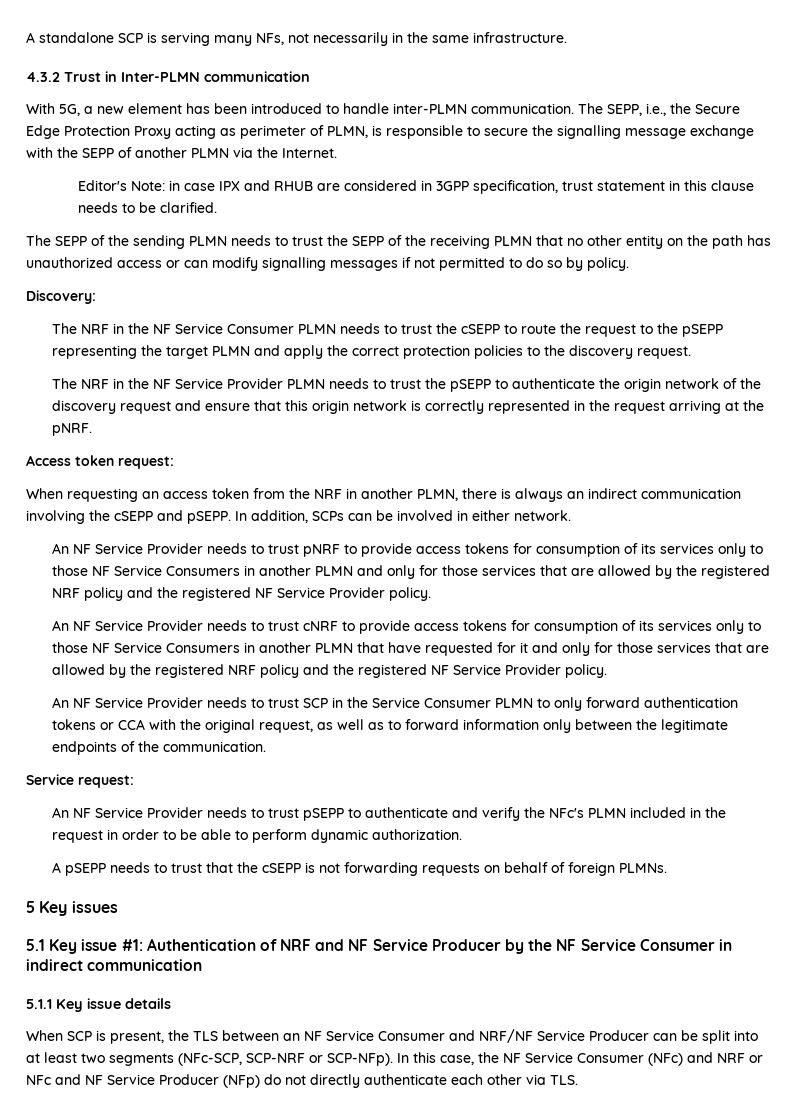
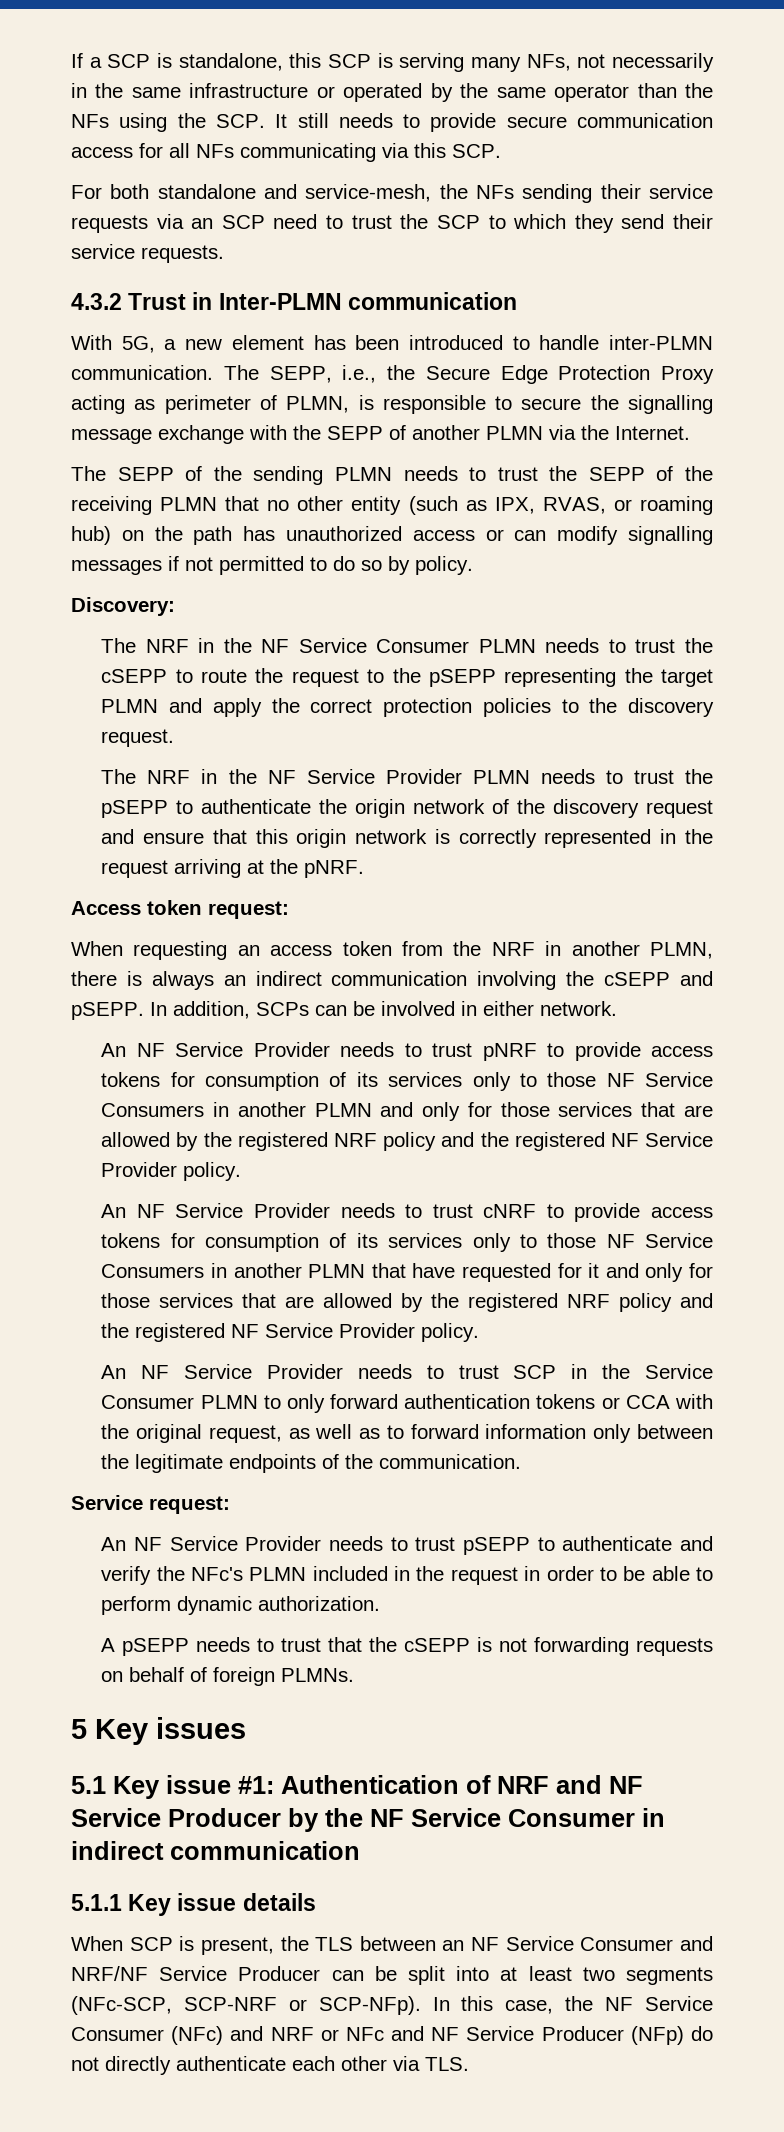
[26,32,114,43] A standalone -> [71,53,322,71] If a SCP is standalone, this
[473,32,567,43] infrastructure. -> [189,83,713,102] [71,113,713,132] [71,143,501,162] [71,184,713,203] [71,214,714,233] [71,244,224,263] infrastructure or operated by the same operator than the NFs using the SCP. It still needs to provide secure communication access for all NFs communicating via this SCP. // For both standalone and service-mesh, the NFs sending their service requests via an SCP need to trust the SCP to which they send their service requests.
[78,180,755,194] [78,202,218,213] // Editor's Note: in case IPX and RHUB are considered in 3GPP specification, trust statement in this clause needs to be clarified. -> (690, 433) none
(663, 242) none -> [408,496,713,515] [71,526,111,545] (such as IPX, RVAS, or roaming hub)

